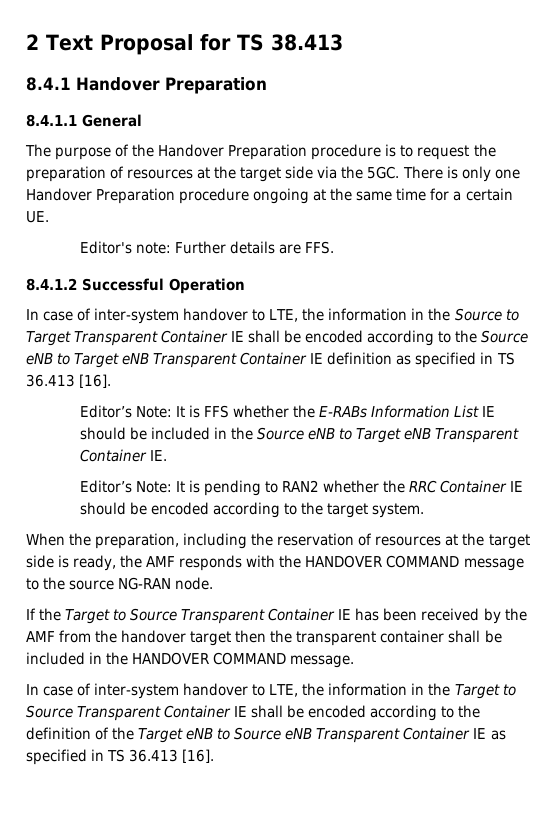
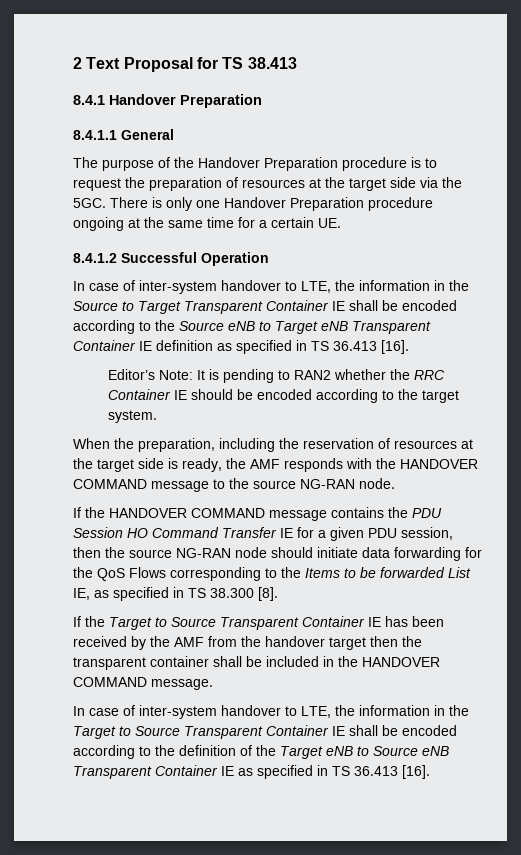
[79,241,334,254] // Editor's note: Further details are FFS. -> (341, 223) none
[79,405,496,418] [79,427,520,443] [79,449,167,462] // Editor’s Note: It is FFS whether the E-RABs Information List IE should be included in the Source eNB to Target eNB Transparent Container IE. -> (409, 347) none
(214, 583) none -> [73,507,442,521] [73,527,453,541] [73,547,482,561] [73,567,471,581] [73,587,278,601] // If the HANDOVER COMMAND message contains the PDU Session HO Command Transfer IE for a given PDU session, then the source NG-RAN node should initiate data forwarding for the QoS Flows corresponding to the Items to be forwarded List IE, as specified in TS 38.300 [8].

